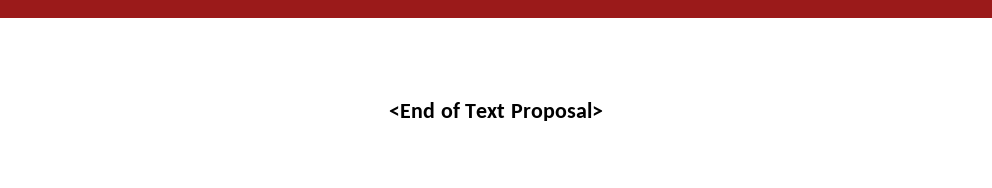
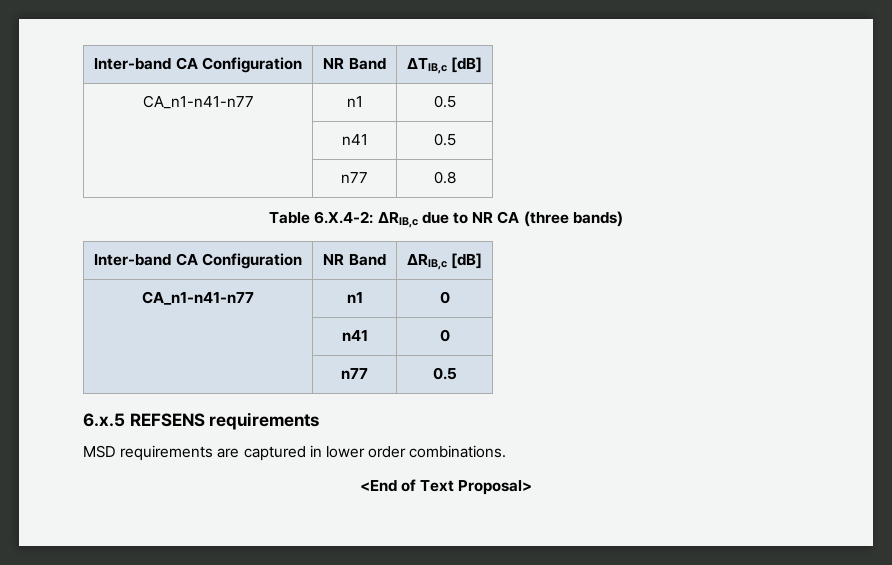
(388, 110) none -> [94,57,302,73] [323,58,386,70] [406,57,483,74] [142,95,254,109] [346,96,363,107] [433,95,456,108] [341,134,368,145] [433,133,456,146] [341,172,368,183] [433,171,456,184] [269,211,623,228] [94,253,302,269] [323,254,386,266] [406,253,483,270] [142,291,254,305] [346,292,363,303] [439,291,450,304] [341,330,368,341] [439,329,450,342] [341,368,368,379] [432,367,457,380] [83,412,320,430] [83,445,507,461] Inter-band CA Configuration | NR Band | ΔTIB,c [dB] // CA_n1-n41-n77 | n1 | 0.5 // | n41 | 0.5 // | n77 | 0.8 // Table 6.X.4-2: ΔRIB,c due to NR CA (three bands) // Inter-band CA Configuration | NR Band | ΔRIB,c [dB] // CA_n1-n41-n77 | n1 | 0 // | n41 | 0 // | n77 | 0.5 // 6.x.5 REFSENS requirements // MSD requirements are captured in lower order combinations. //

